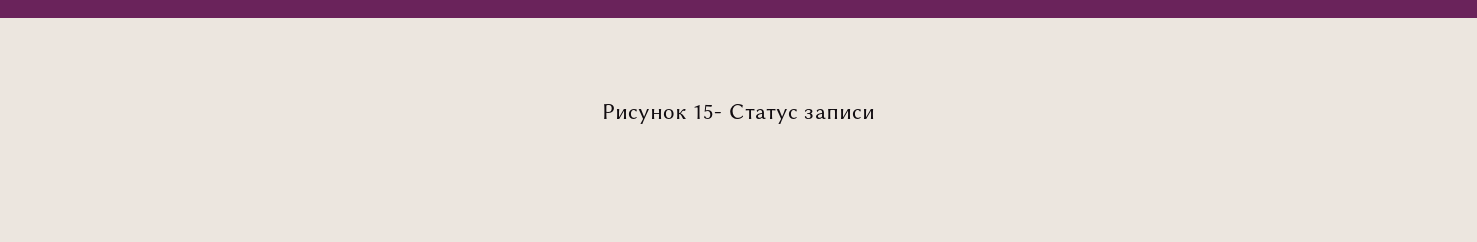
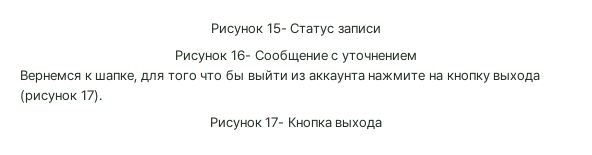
(875, 113) none -> [175,50,417,63] [20,70,541,83] [20,90,102,103] [209,117,383,130] // Рисунок 16- Сообщение с уточнением // Вернемся к шапке, для того что бы выйти из аккаунта нажмите на кнопку выхода (рисунок 17). // Рисунок 17- Кнопка выхода

